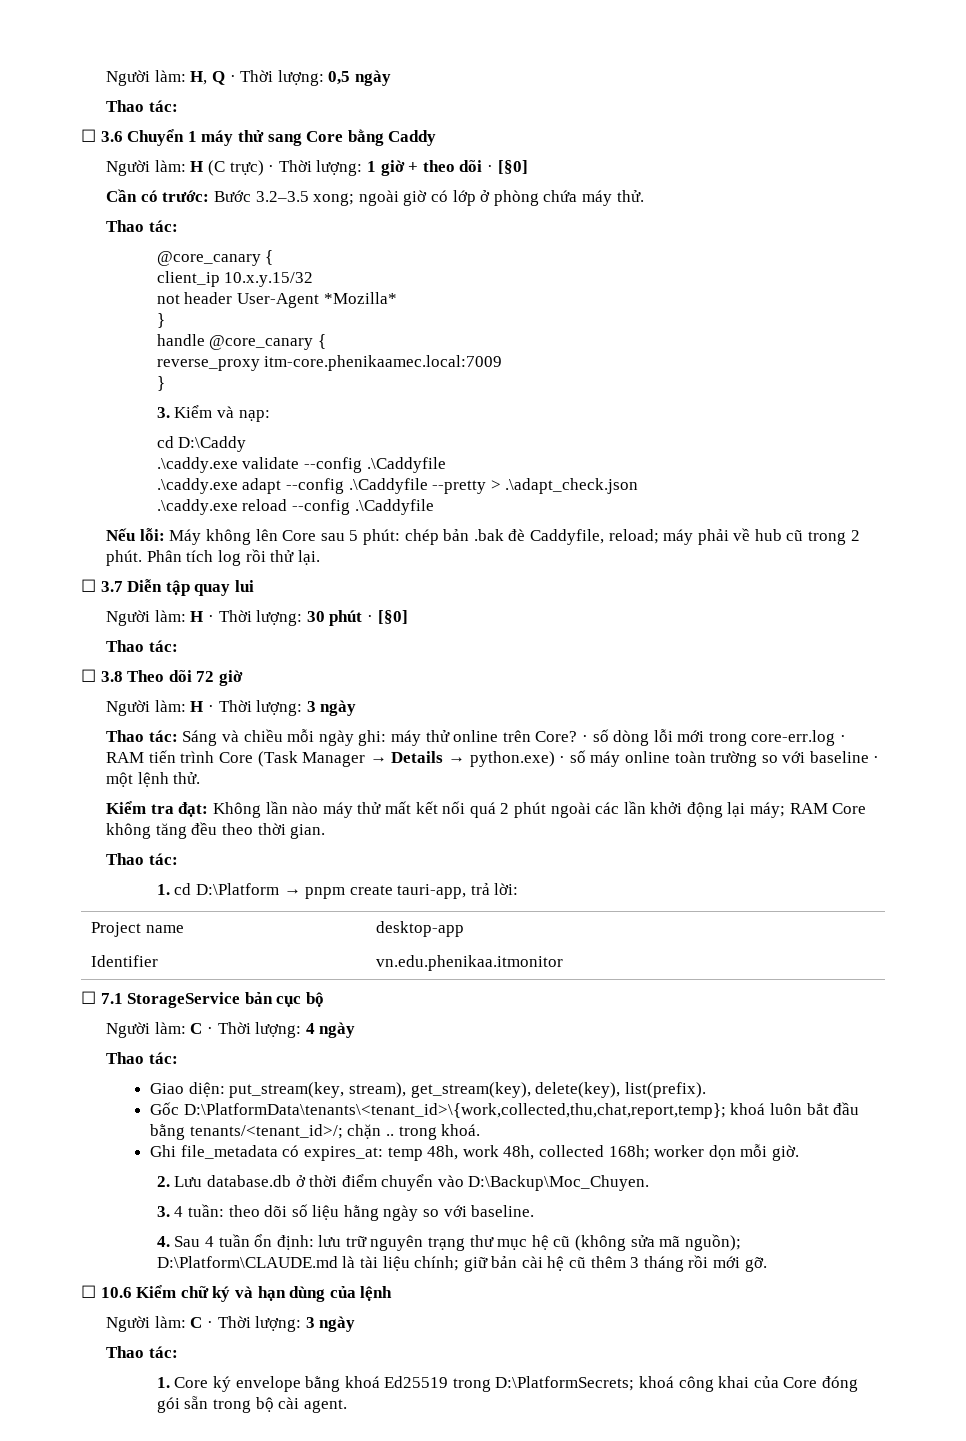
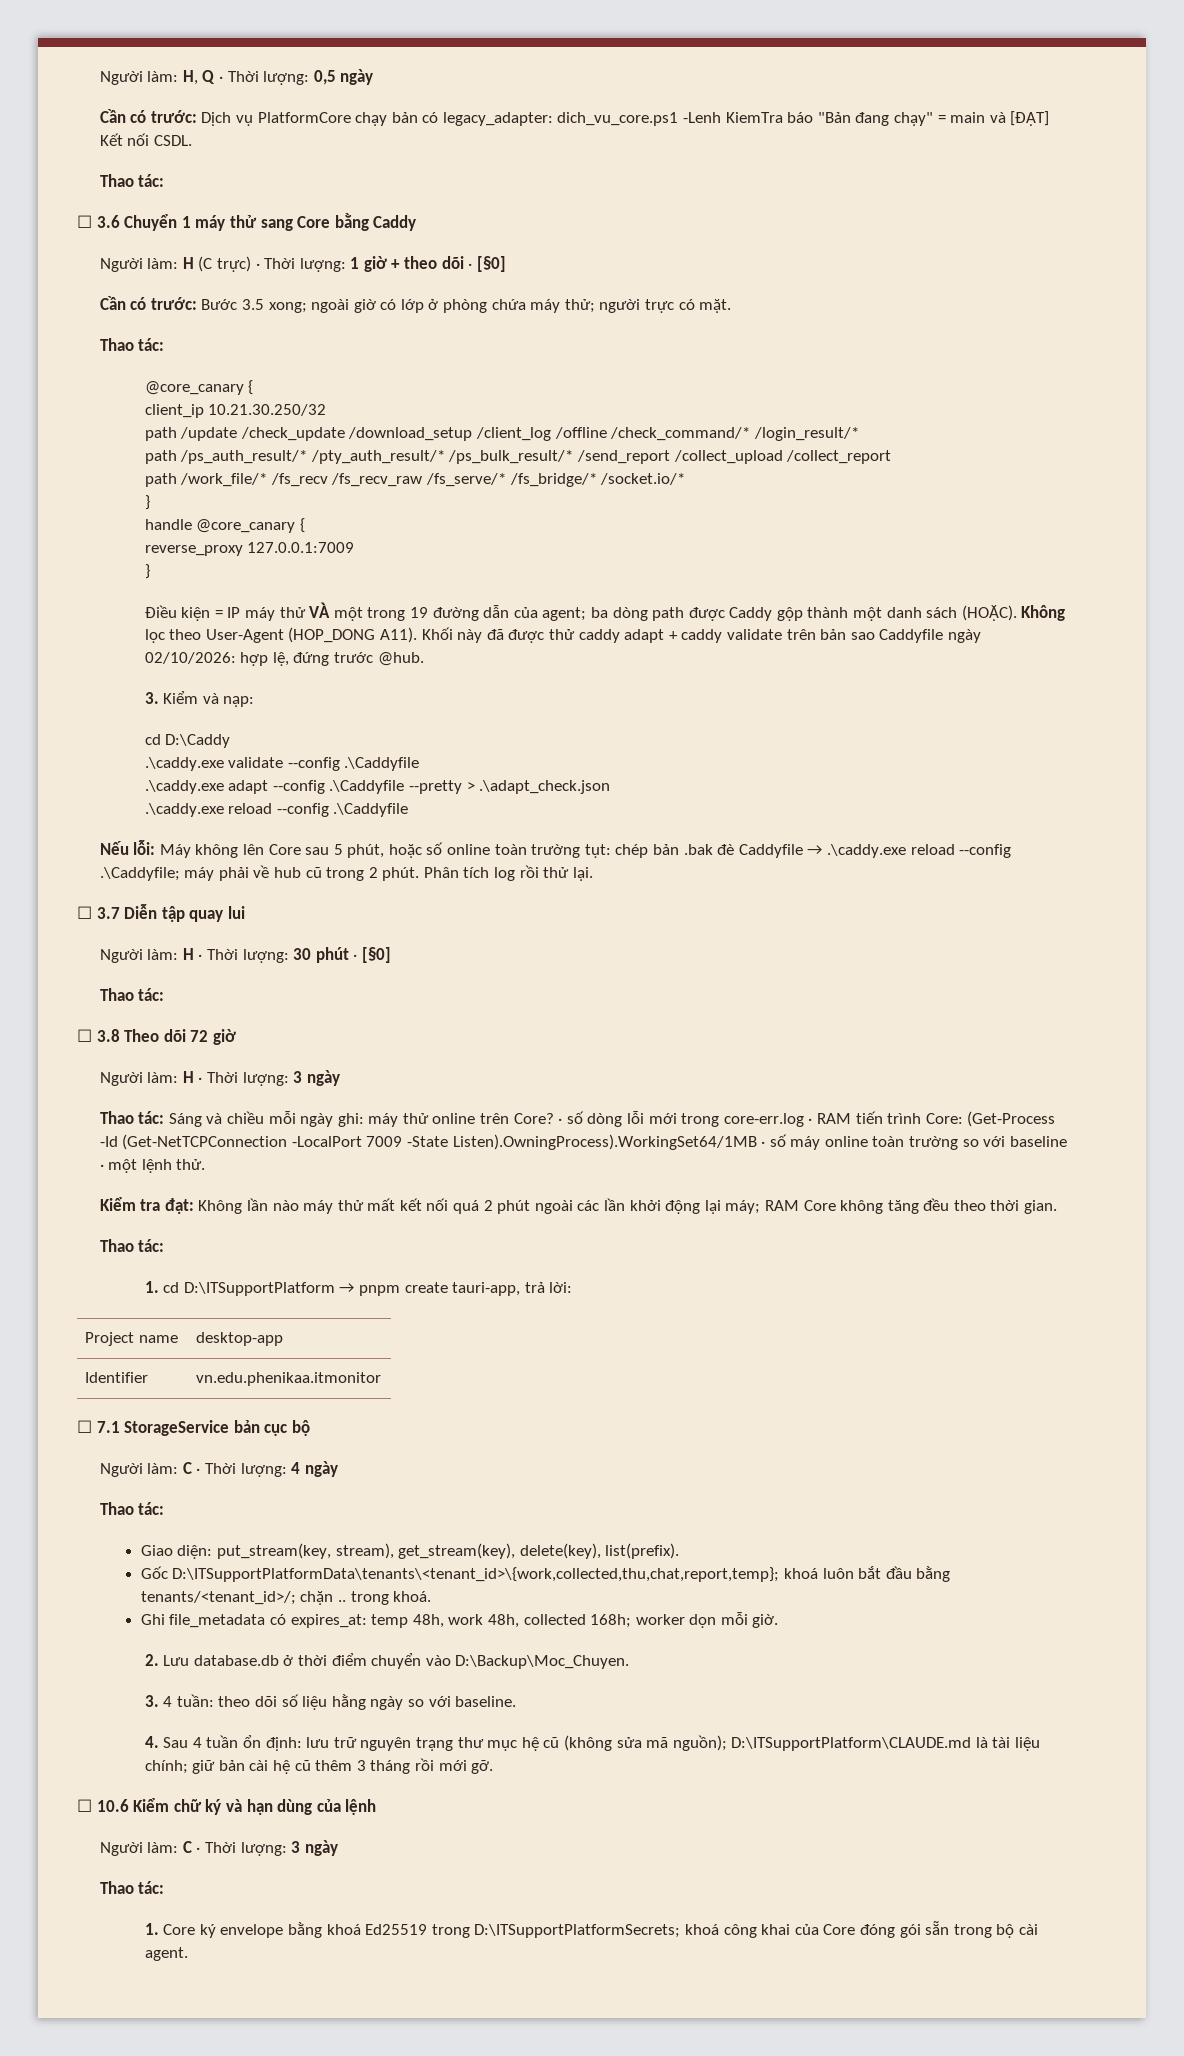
(391, 78) none -> [99,109,1050,126] [99,133,192,146] // Cần có trước: Dịch vụ PlatformCore chạy bản có legacy_adapter: dich_vu_core.ps1 -Lenh KiemTra báo "Bản đang chạy" = main và [ĐẠT] Kết nối CSDL.
[255,191,309,202] 3.2–3.5 -> [241,299,264,310] 3.5
[616,190,644,202] thử. -> [564,299,732,313] thử; người trực có mặt.
[224,272,314,287] [156,292,397,308] 10.x.y.15/32 // not header User-Agent *Mozilla* -> [208,404,327,416] [144,427,859,441] [144,450,892,464] [144,473,686,487] 10.21.30.250/32 // path /update /check_update /download_setup /client_log /offline /check_command/* /login_result/* // path /ps_auth_result/* /pty_auth_result/* /ps_bulk_result/* /send_report /collect_upload /collect_report // path /work_file/* /fs_recv /fs_recv_raw /fs_serve/* /fs_bridge/* /socket.io/*
[264,355,503,371] [156,376,165,391] itm-core.phenikaamec.local:7009 // } -> [247,542,355,553] [144,564,150,579] [144,602,1066,621] [144,627,981,643] [144,652,424,666] 127.0.0.1:7009 // } // Điều kiện = IP máy thử VÀ một trong 19 đường dẫn của agent; ba dòng path được Caddy gộp thành một danh sách (HOẶC). Không lọc theo User-Agent (HOP_DONG A11). Khối này đã được thử caddy adapt + caddy validate trên bản sao Caddyfile ngày 02/10/2026: hợp lệ, đứng trước @hub.
[362,529,659,545] phút: chép bản .bak đè Caddyfile, reload; -> [347,842,1012,858] [99,867,180,881] phút, hoặc số online toàn trường tụt: chép bản .bak đè Caddyfile → .\caddy.exe reload --config .\Caddyfile;
[219,751,555,767] Core (Task Manager → Details → python.exe) -> [925,1111,1056,1127] [99,1134,757,1150] Core: (Get-Process -Id (Get-NetTCPConnection -LocalPort 7009 -State Listen).OwningProcess).WorkingSet64/1MB
[195,883,279,895] D:\Platform -> [183,1282,335,1296] D:\ITSupportPlatform
[183,1103,726,1119] D:\PlatformData\tenants\<tenant_id>\{work,collected,thu,chat,report,temp}; -> [172,1567,780,1582] D:\ITSupportPlatformData\tenants\<tenant_id>\{work,collected,thu,chat,report,temp};
[156,1256,338,1268] D:\Platform\CLAUDE.md -> [731,1737,972,1751] D:\ITSupportPlatform\CLAUDE.md
[495,1376,635,1391] D:\PlatformSecrets; -> [474,1924,681,1938] D:\ITSupportPlatformSecrets;

